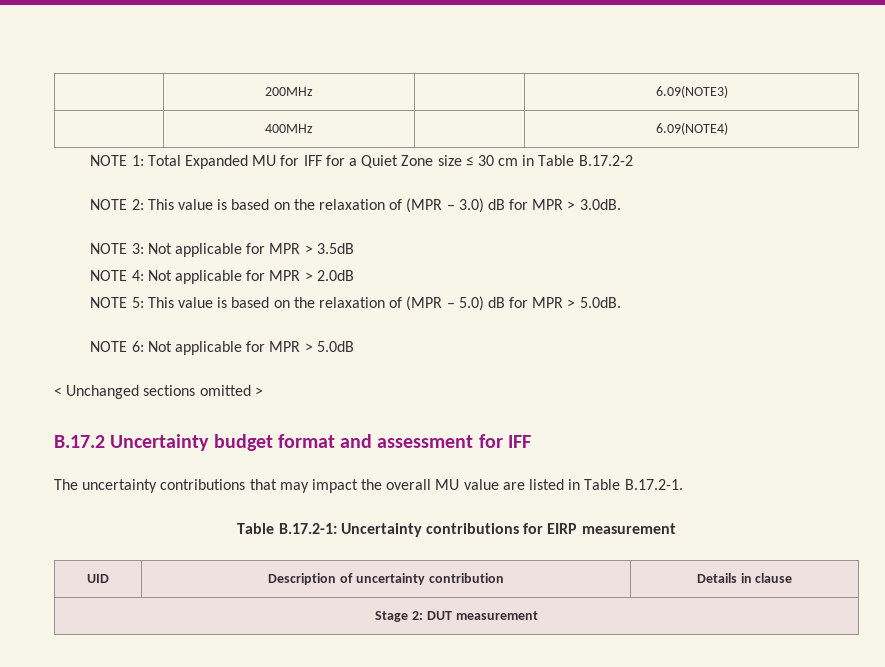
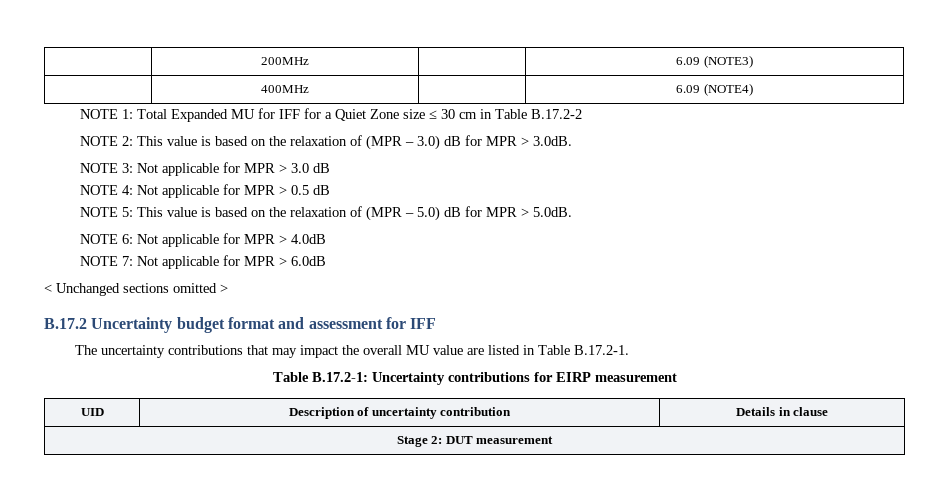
[655,85,728,98] 6.09(NOTE3) -> [676,55,753,68] 6.09 (NOTE3)
[655,122,728,135] 6.09(NOTE4) -> [676,83,753,96] 6.09 (NOTE4)
[316,243,354,254] 3.5dB -> [290,163,330,173] 3.0 dB
[316,270,354,281] 2.0dB -> [290,185,330,195] 0.5 dB
[316,341,354,352] 5.0dB -> [290,234,326,244] [79,255,326,269] 4.0dB // NOTE 7: Not applicable for MPR > 6.0dB

